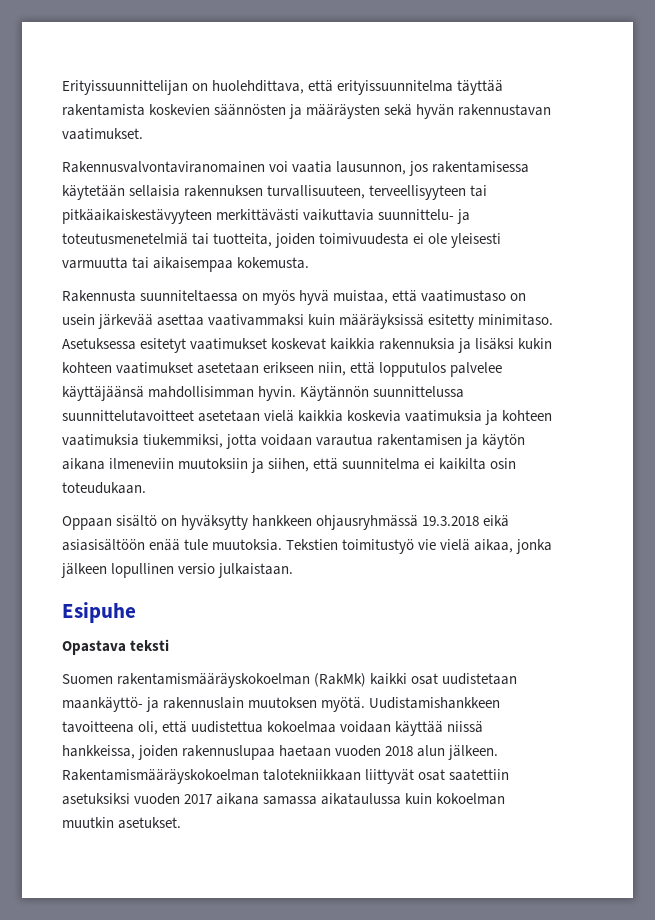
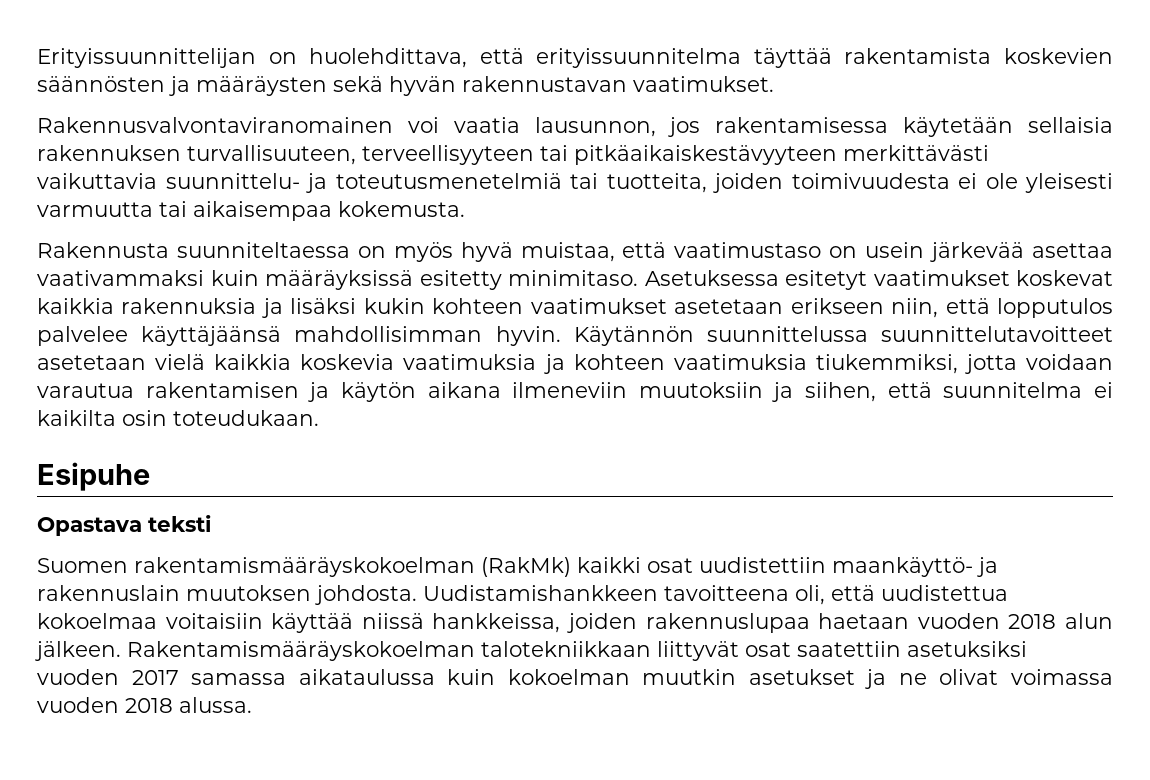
[62,515,510,530] [62,539,553,554] [61,563,294,578] // Oppaan sisältö on hyväksytty hankkeen ohjausryhmässä 19.3.2018 eikä asiasisältöön enää tule muutoksia. Tekstien toimitustyö vie vielä aikaa, jonka jälkeen lopullinen versio julkaistaan. -> (319, 418) none
[442,673,518,685] uudistetaan -> [699,557,826,573] uudistettiin
[321,697,366,712] myötä. -> [315,585,417,605] johdosta.
[340,721,392,733] voidaan -> [165,613,263,629] voitaisiin
[216,793,260,805] aikana -> (179, 677) none
[118,817,182,829] asetukset. -> [748,669,1113,689] [37,697,252,713] asetukset ja ne olivat voimassa vuoden 2018 alussa.

